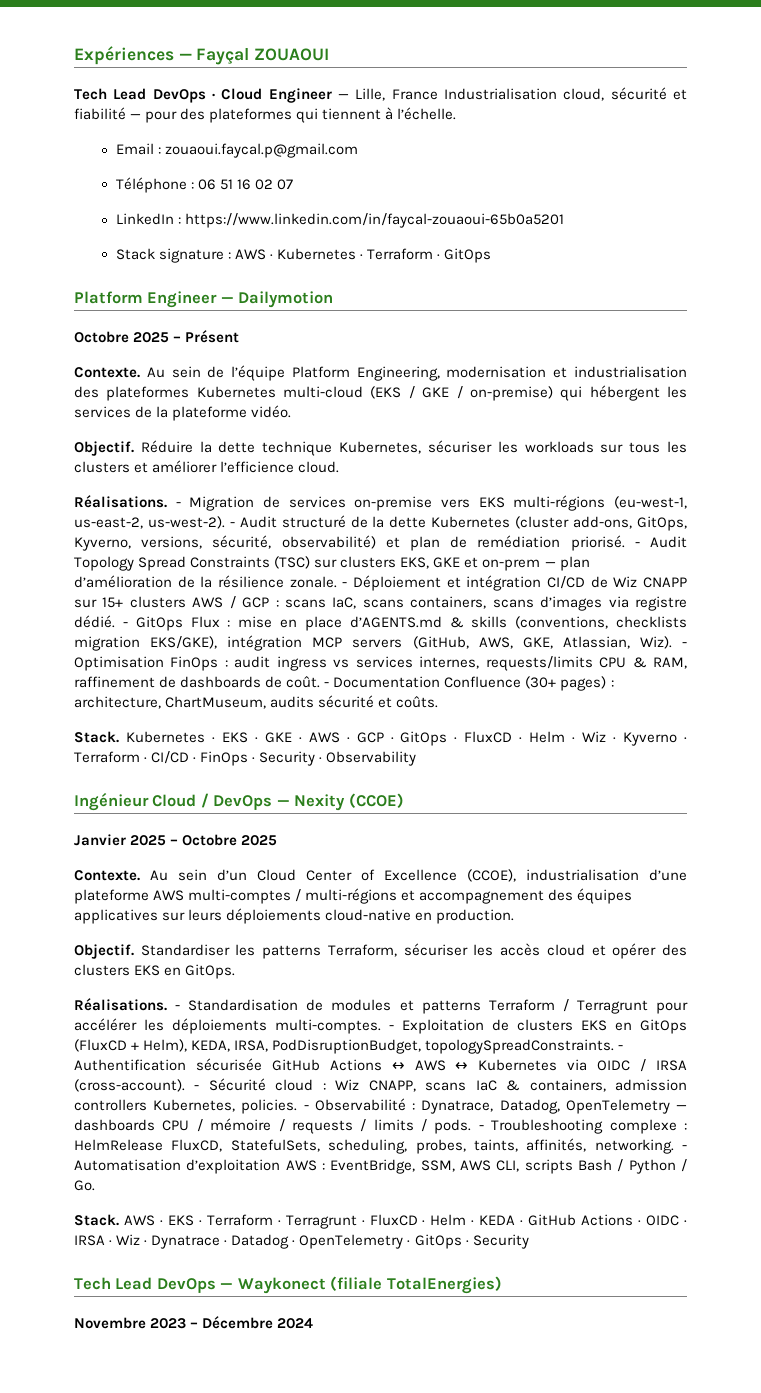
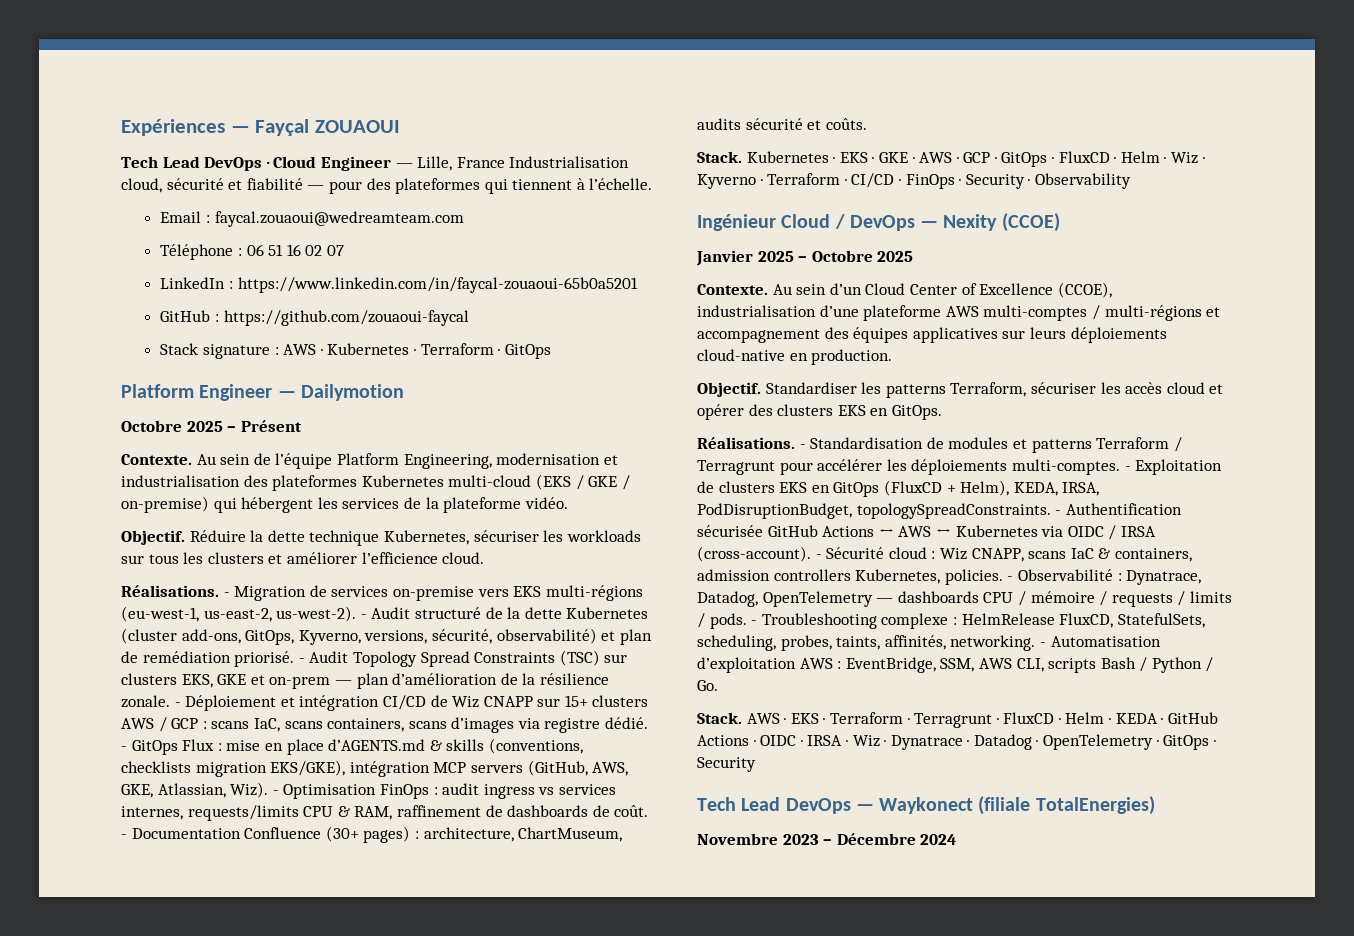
[164,143,358,158] zouaoui.faycal.p@gmail.com -> [214,211,464,227] faycal.zouaoui@wedreamteam.com
(564, 220) none -> [160,310,469,326] // GitHub : https://github.com/zouaoui-faycal

